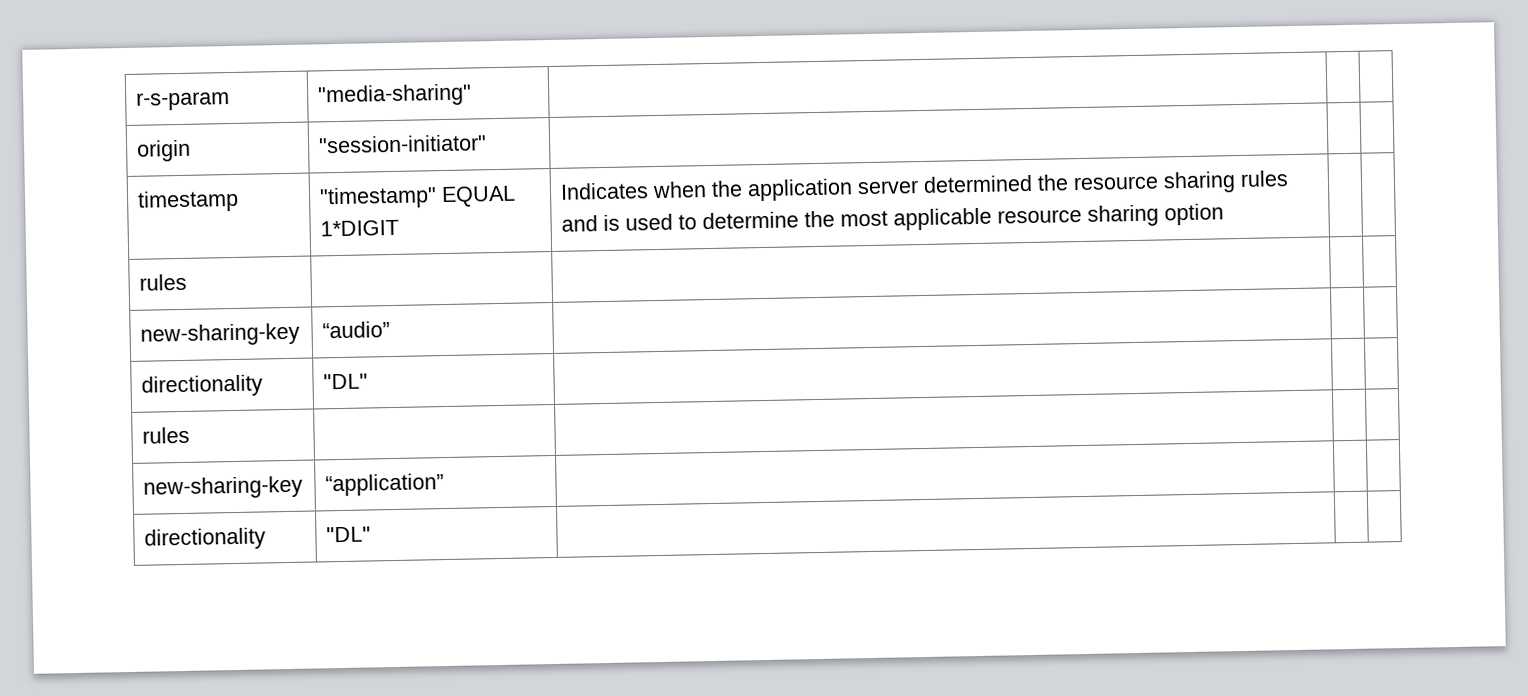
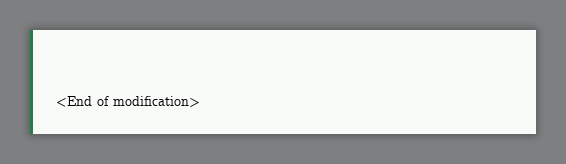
[136,91,231,111] [317,83,473,108] [136,139,192,162] [318,134,488,154] [137,189,240,213] [319,185,517,210] [320,219,400,237] [560,170,1290,202] [561,203,1225,232] [139,273,188,291] [140,322,301,347] [322,321,391,339] [141,374,264,398] [323,373,369,390] [142,426,191,444] [143,475,304,500] [325,473,445,497] [144,527,267,551] [326,526,372,543] r-s-param | "media-sharing" | | | // origin | "session-initiator" | | | // timestamp | "timestamp" EQUAL 1*DIGIT | Indicates when the application server determined the resource sharing rules and is used to determine the most applicable resource sharing option | | // rules | | | | // new-sharing-key | “audio” | | | // directionality | "DL" | | | // rules | | | | // new-sharing-key | “application” | | | // directionality | "DL" | | | -> [56,96,200,107] <End of modification>

